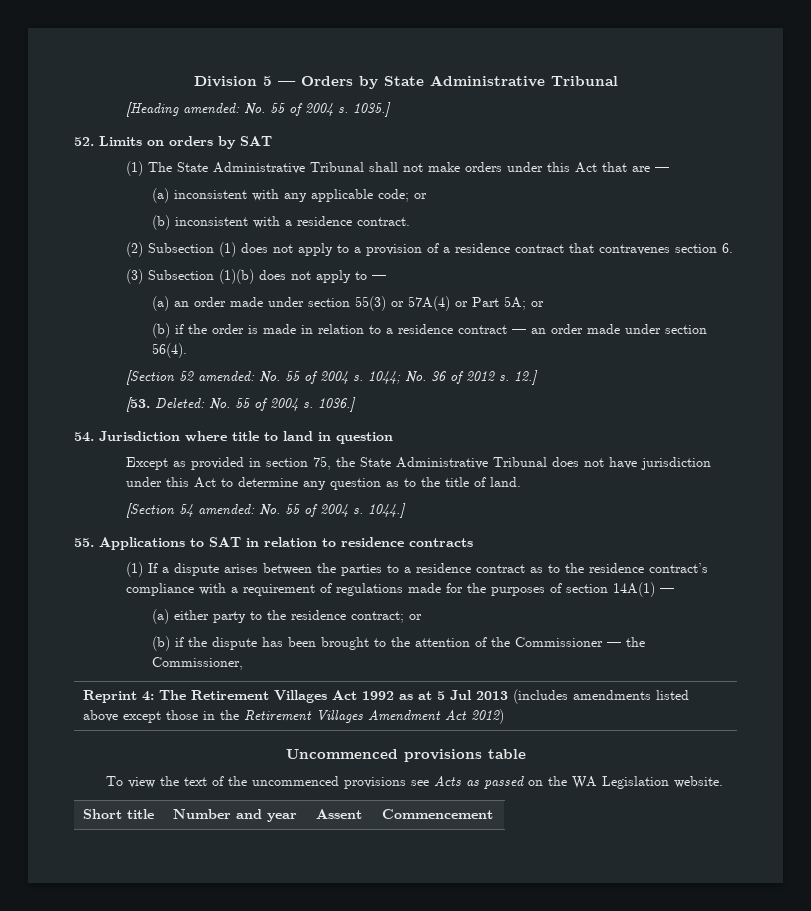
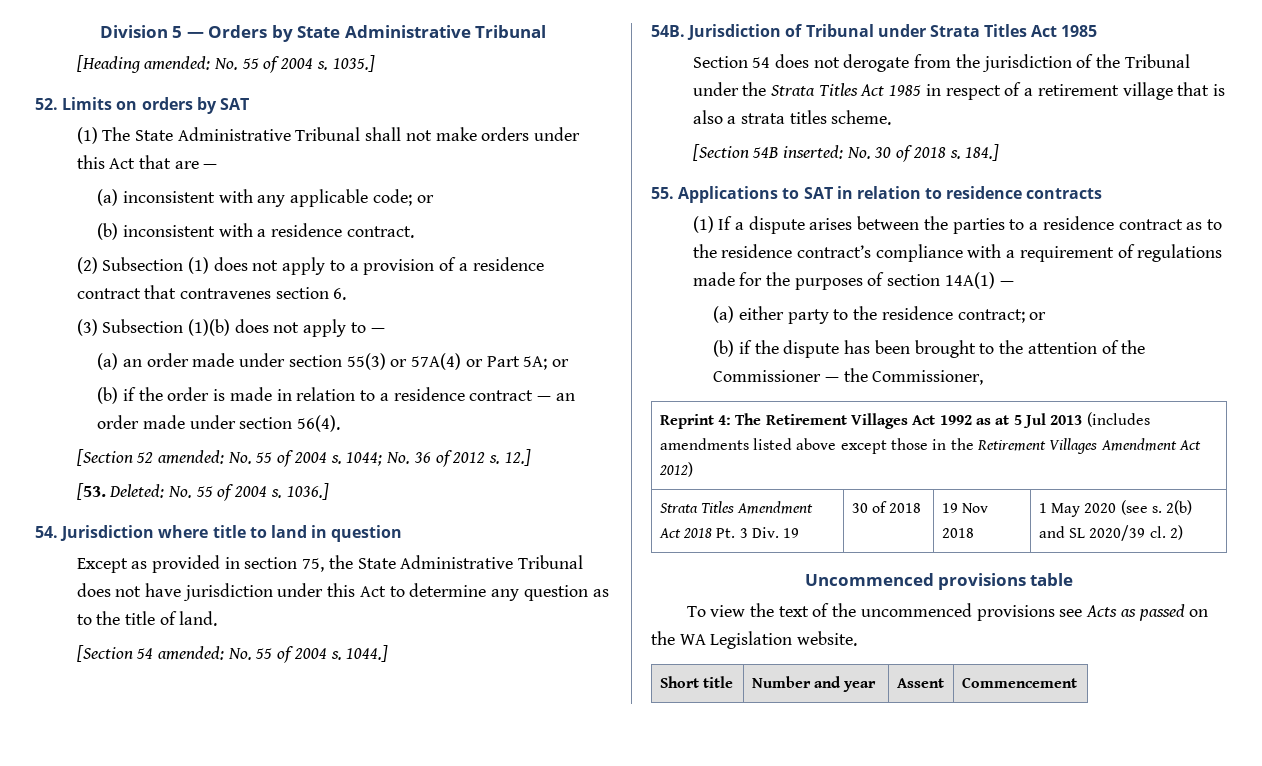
(407, 510) none -> [651,24,1098,40] [692,54,1190,72] [692,82,1225,100] [692,110,892,125] [692,144,1000,162] // 54B. Jurisdiction of Tribunal under Strata Titles Act 1985 // Section 54 does not derogate from the jurisdiction of the Tribunal under the Strata Titles Act 1985 in respect of a retirement village that is also a strata titles scheme. // [Section 54B inserted: No. 30 of 2018 s. 184.]
(505, 716) none -> [659,501,814,514] [658,527,800,538] [851,501,922,513] [941,503,988,513] [941,528,974,538] [1038,500,1193,517] [1038,525,1183,541] // Strata Titles Amendment Act 2018 Pt. 3 Div. 19 | 30 of 2018 | 19 Nov 2018 | 1 May 2020 (see s. 2(b) and SL 2020/39 cl. 2)

